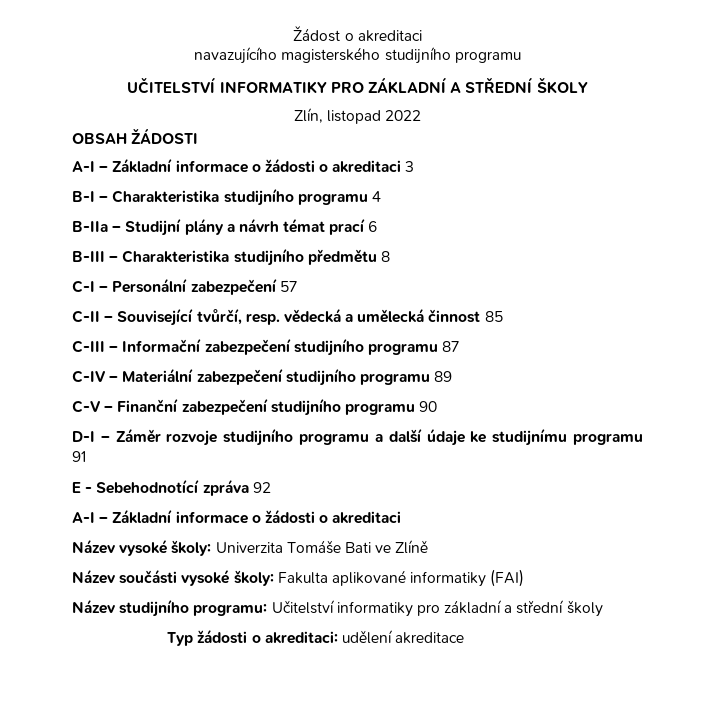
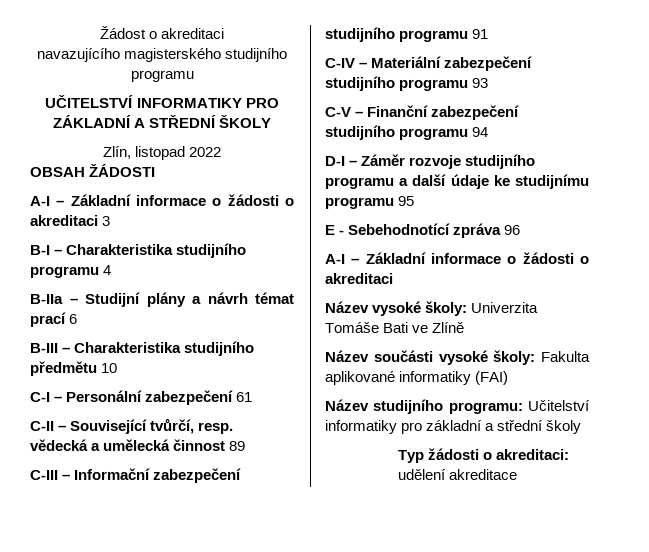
[380,251,390,262] 8 -> [101,363,118,373] 10
[279,281,297,292] 57 -> [236,392,253,402] 61
[484,311,503,322] 85 -> [229,441,246,451] 89
[442,341,460,352] 87 -> [472,29,489,39] 91
[434,371,453,382] 89 -> [472,78,489,88] 93
[419,401,438,412] 90 -> [472,127,489,137] 94
[72,451,86,462] 91 -> [398,196,415,206] 95
[252,482,271,493] 92 -> [504,225,521,235] 96

